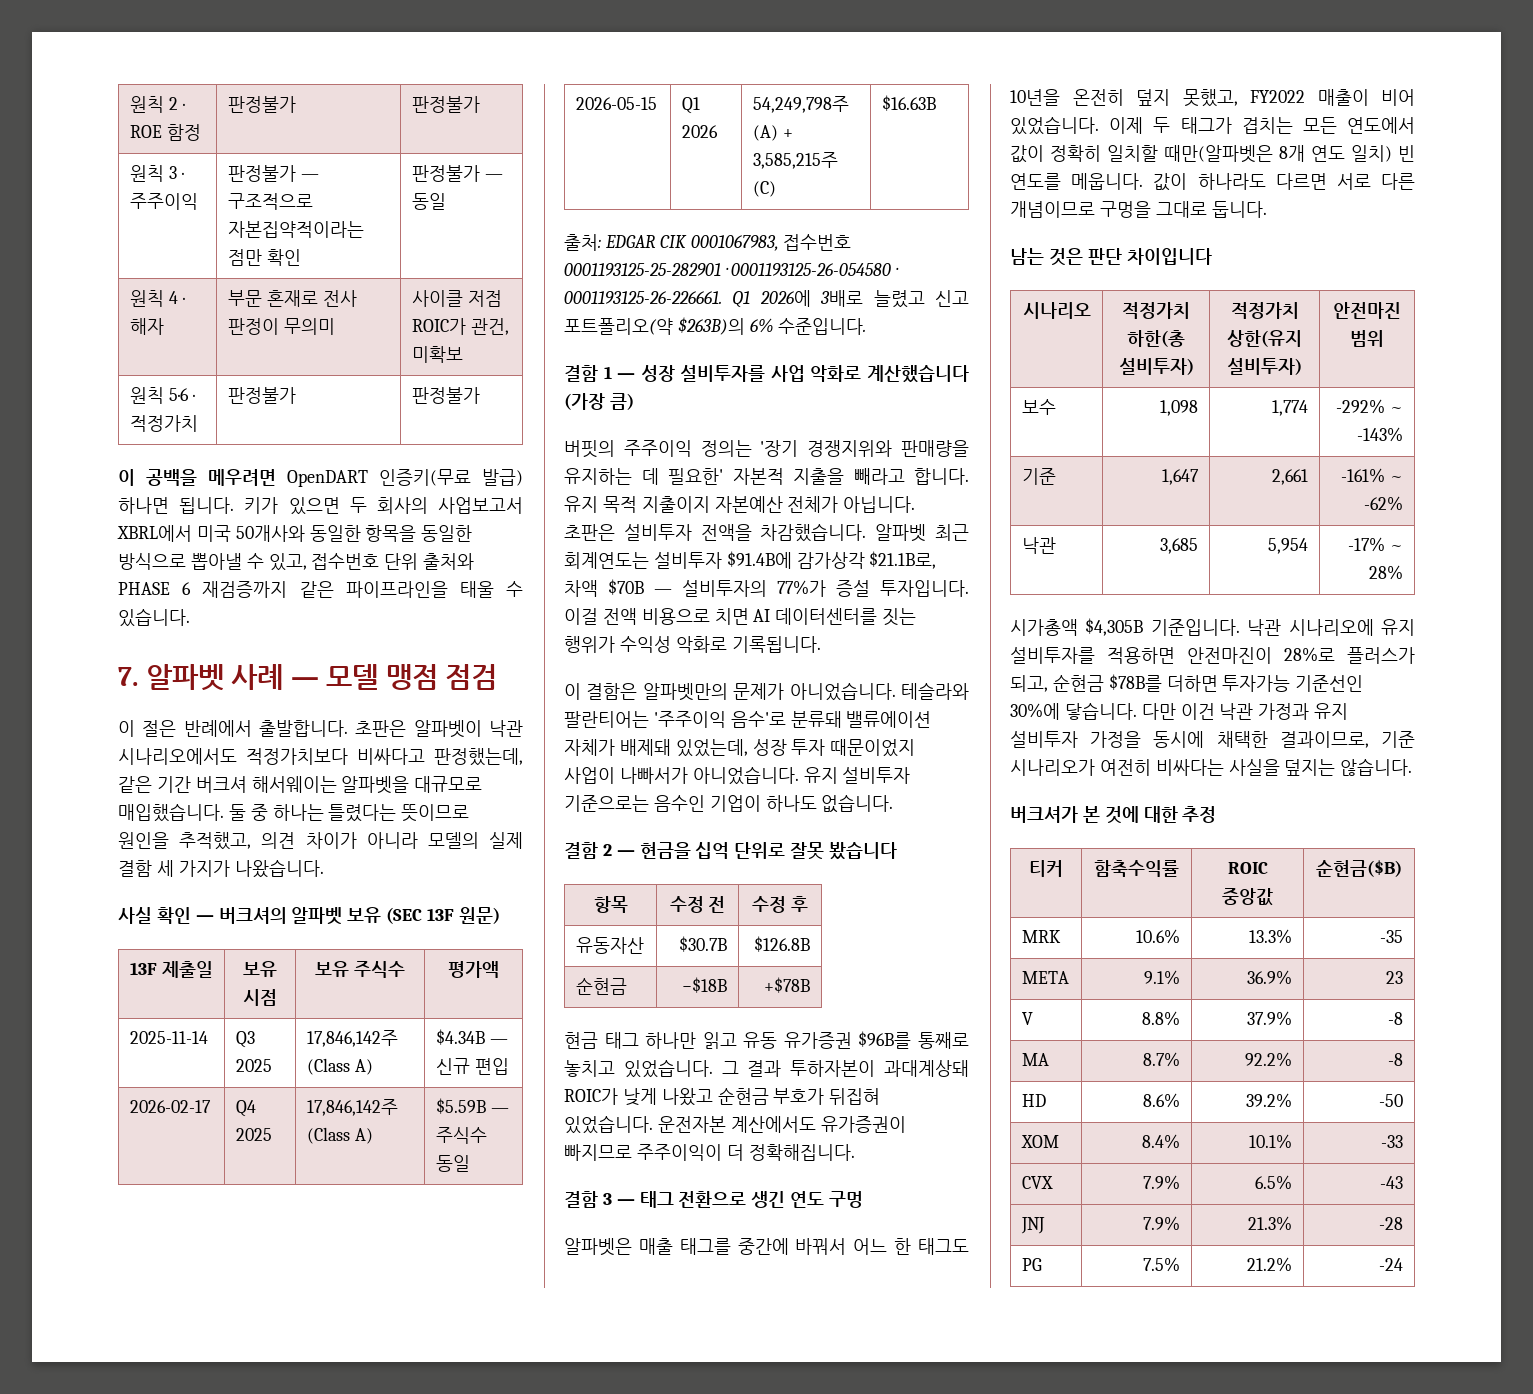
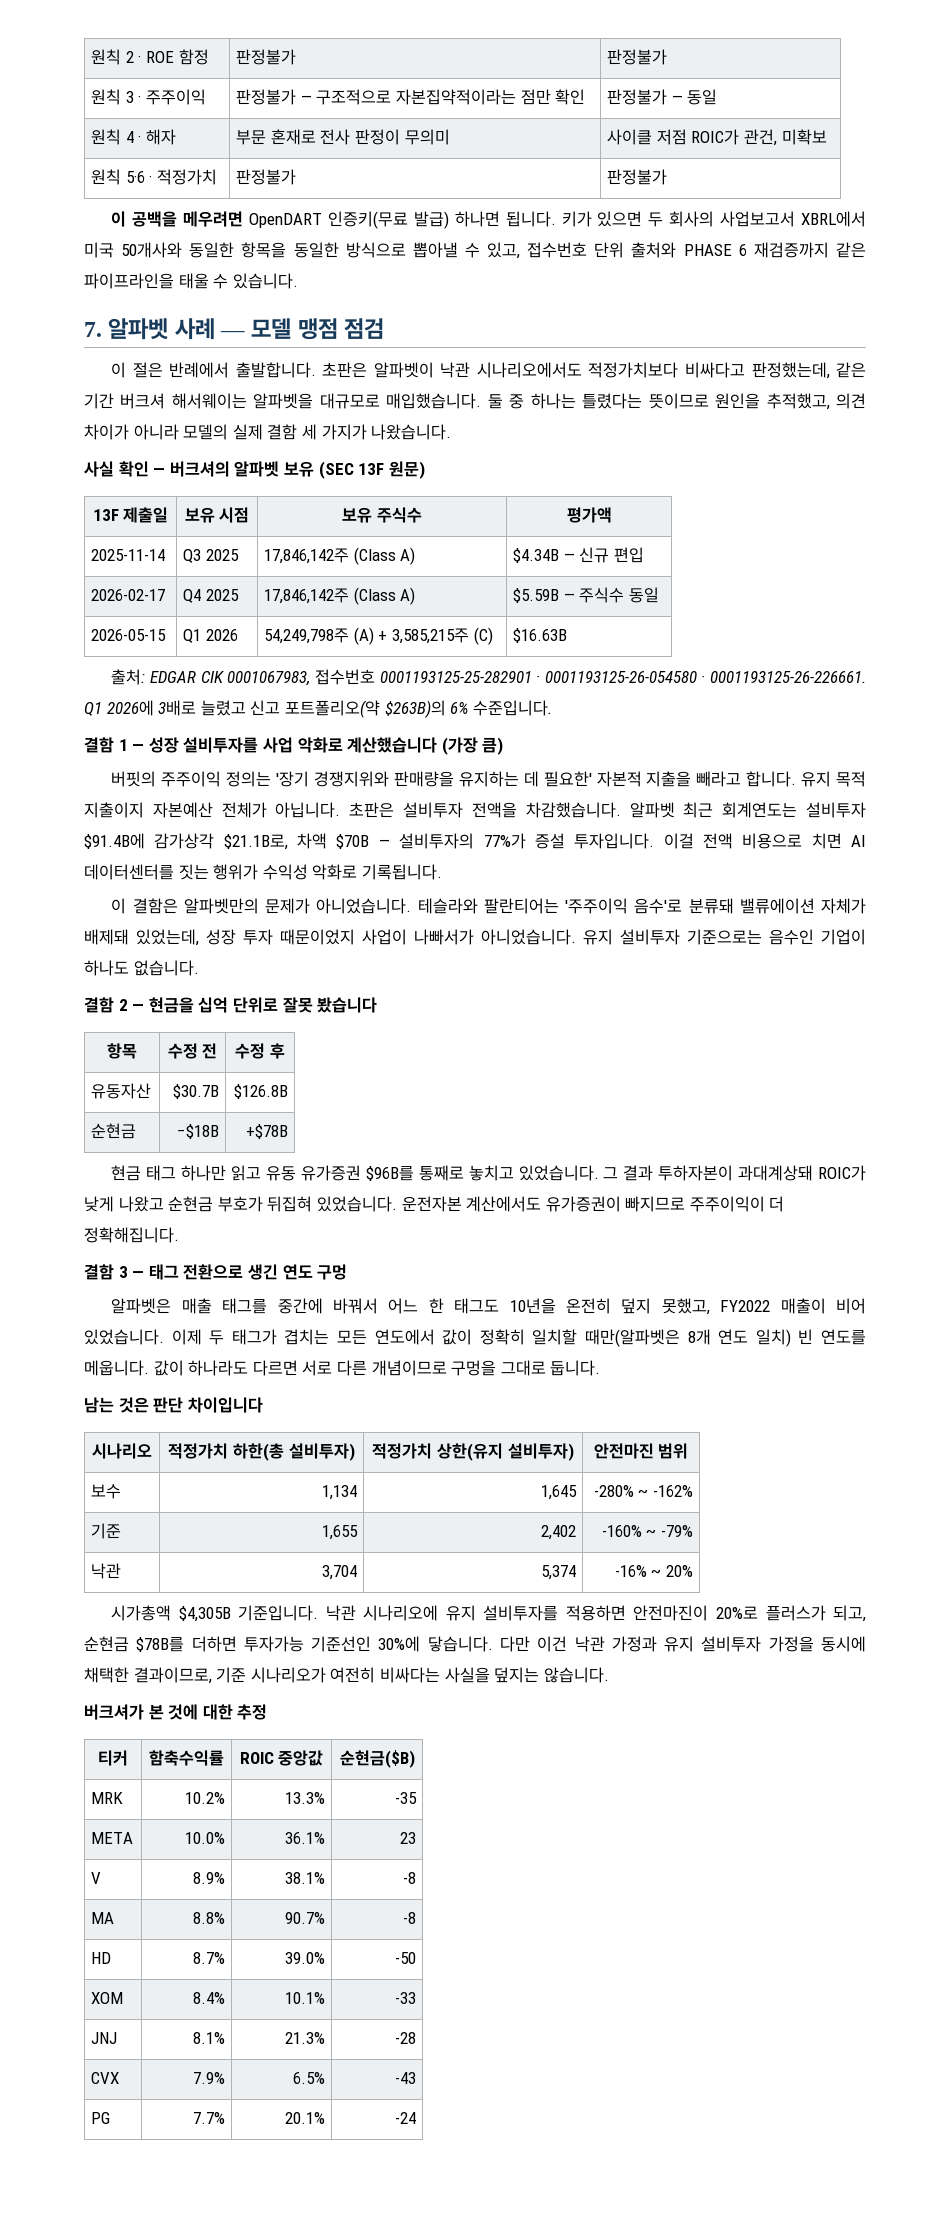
[1160,400,1199,416] [1272,400,1309,416] [1336,399,1404,414] [1357,427,1404,442] [1021,468,1056,485] [1162,469,1200,485] [1272,469,1309,485] [1341,468,1404,483] [1364,496,1404,511] [1021,537,1056,554] [1160,538,1199,554] [1268,538,1309,554] [1348,537,1404,552] [1369,565,1404,580] 1,098 | 1,774 | -292% ~ -143% // 기준 | 1,647 | 2,661 | -161% ~ -62% // 낙관 | 3,685 | 5,954 | -17% ~ 28% -> [321,1485,357,1500] [540,1485,577,1500] [593,1485,693,1497] [91,1523,122,1539] [321,1525,358,1540] [540,1525,576,1540] [601,1525,693,1537] [91,1563,122,1579] [321,1565,357,1580] [540,1565,576,1580] [614,1565,693,1577] 1,134 | 1,645 | -280% ~ -162% // 기준 | 1,655 | 2,402 | -160% ~ -79% // 낙관 | 3,704 | 5,374 | -16% ~ 20%
[1284,647,1335,662] 28%로 -> [715,1606,758,1619] 20%로
[1136,929,1181,944] 10.6% -> [184,1792,225,1804] 10.2%
[1144,970,1181,985] [1247,970,1293,985] 9.1% | 36.9% -> [184,1832,225,1844] [284,1832,325,1844] 10.0% | 36.1%
[1142,1011,1181,1026] [1247,1011,1293,1026] 8.8% | 37.9% -> [192,1872,225,1884] [284,1872,325,1884] 8.9% | 38.1%
[1143,1052,1181,1067] [1245,1052,1293,1067] 8.7% | 92.2% -> [192,1912,225,1924] [284,1912,325,1924] 8.8% | 90.7%
[1143,1093,1181,1108] [1246,1093,1293,1108] 8.6% | 39.2% -> [192,1952,225,1964] [284,1952,325,1964] 8.7% | 39.0%
(1404, 1141) none -> [91,2032,118,2044] [192,2032,225,2044] [284,2032,325,2044] [394,2032,416,2044] // JNJ | 8.1% | 21.3% | -28
[1020,1217,1045,1234] [1143,1216,1181,1231] [1248,1216,1293,1231] [1379,1217,1404,1230] // JNJ | 7.9% | 21.3% | -28 -> (416, 2078) none
[1143,1257,1181,1272] [1247,1257,1293,1272] 7.5% | 21.2% -> [192,2112,225,2124] [284,2112,325,2124] 7.7% | 20.1%

